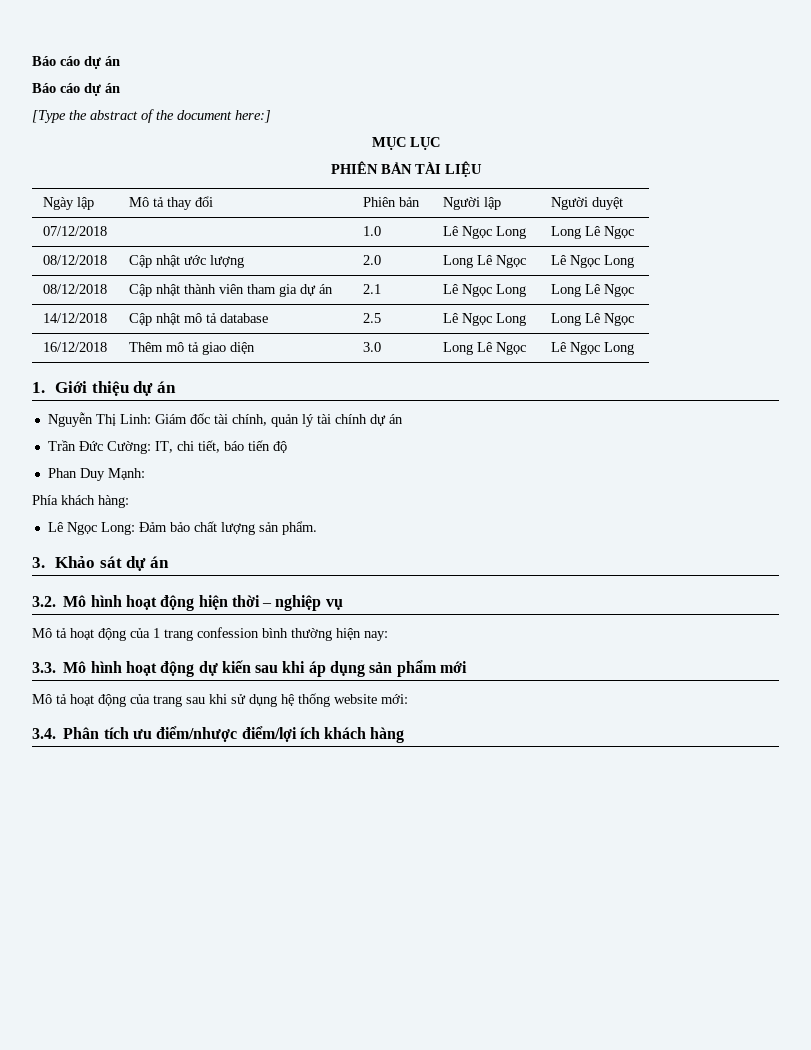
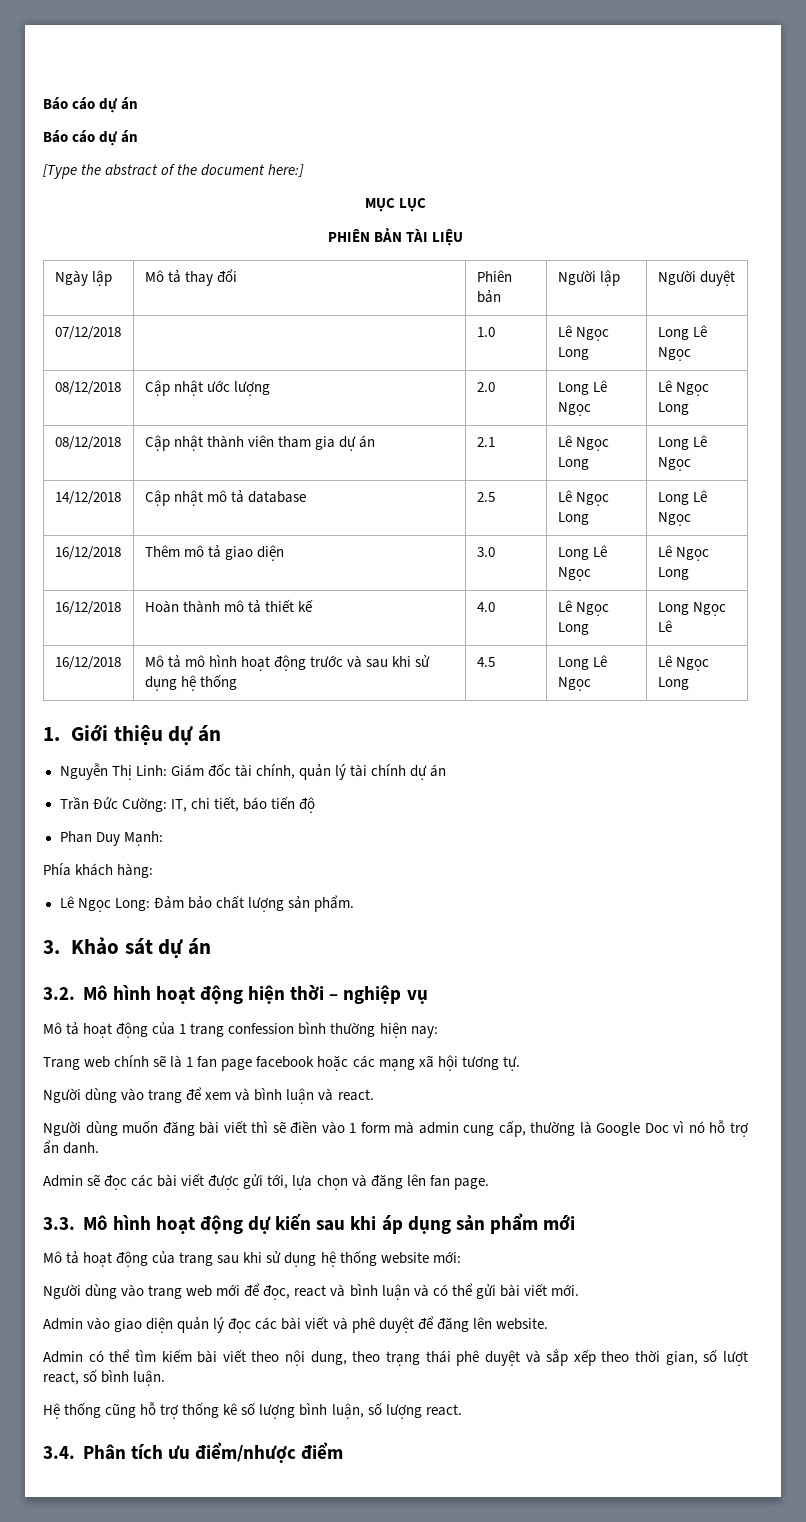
(634, 348) none -> [54,601,121,615] [144,599,314,613] [476,602,495,612] [557,600,609,616] [557,622,589,635] [657,602,726,616] [657,620,672,632] [54,656,121,670] [144,655,431,671] [144,674,237,691] [476,657,495,667] [557,655,607,670] [557,677,591,691] [657,655,709,671] [657,677,689,690] // 16/12/2018 | Hoàn thành mô tả thiết kế | 4.0 | Lê Ngọc Long | Long Ngọc Lê // 16/12/2018 | Mô tả mô hình hoạt động trước và sau khi sử dụng hệ thống | 4.5 | Long Lê Ngọc | Lê Ngọc Long
(388, 636) none -> [43,1055,520,1071] [43,1087,374,1104] [43,1120,748,1137] [43,1140,100,1154] [43,1173,489,1190] // Trang web chính sẽ là 1 fan page facebook hoặc các mạng xã hội tương tự. // Người dùng vào trang để xem và bình luận và react. // Người dùng muốn đăng bài viết thì sẽ điền vào 1 form mà admin cung cấp, thường là Google Doc vì nó hỗ trợ ẩn danh. // Admin sẽ đọc các bài viết được gửi tới, lựa chọn và đăng lên fan page.
(408, 699) none -> [43,1283,579,1300] [43,1316,548,1333] [43,1349,748,1366] [43,1369,166,1386] [43,1402,462,1419] // Người dùng vào trang web mới để đọc, react và bình luận và có thể gửi bài viết mới. // Admin vào giao diện quản lý đọc các bài viết và phê duyệt để đăng lên website. // Admin có thể tìm kiếm bài viết theo nội dung, theo trạng thái phê duyệt và sắp xếp theo thời gian, số lượt react, số bình luận. // Hệ thống cũng hỗ trợ thống kê số lượng bình luận, số lượng react.
[241,726,405,743] điểm/lợi ích khách hàng -> [301,1442,344,1459] điểm

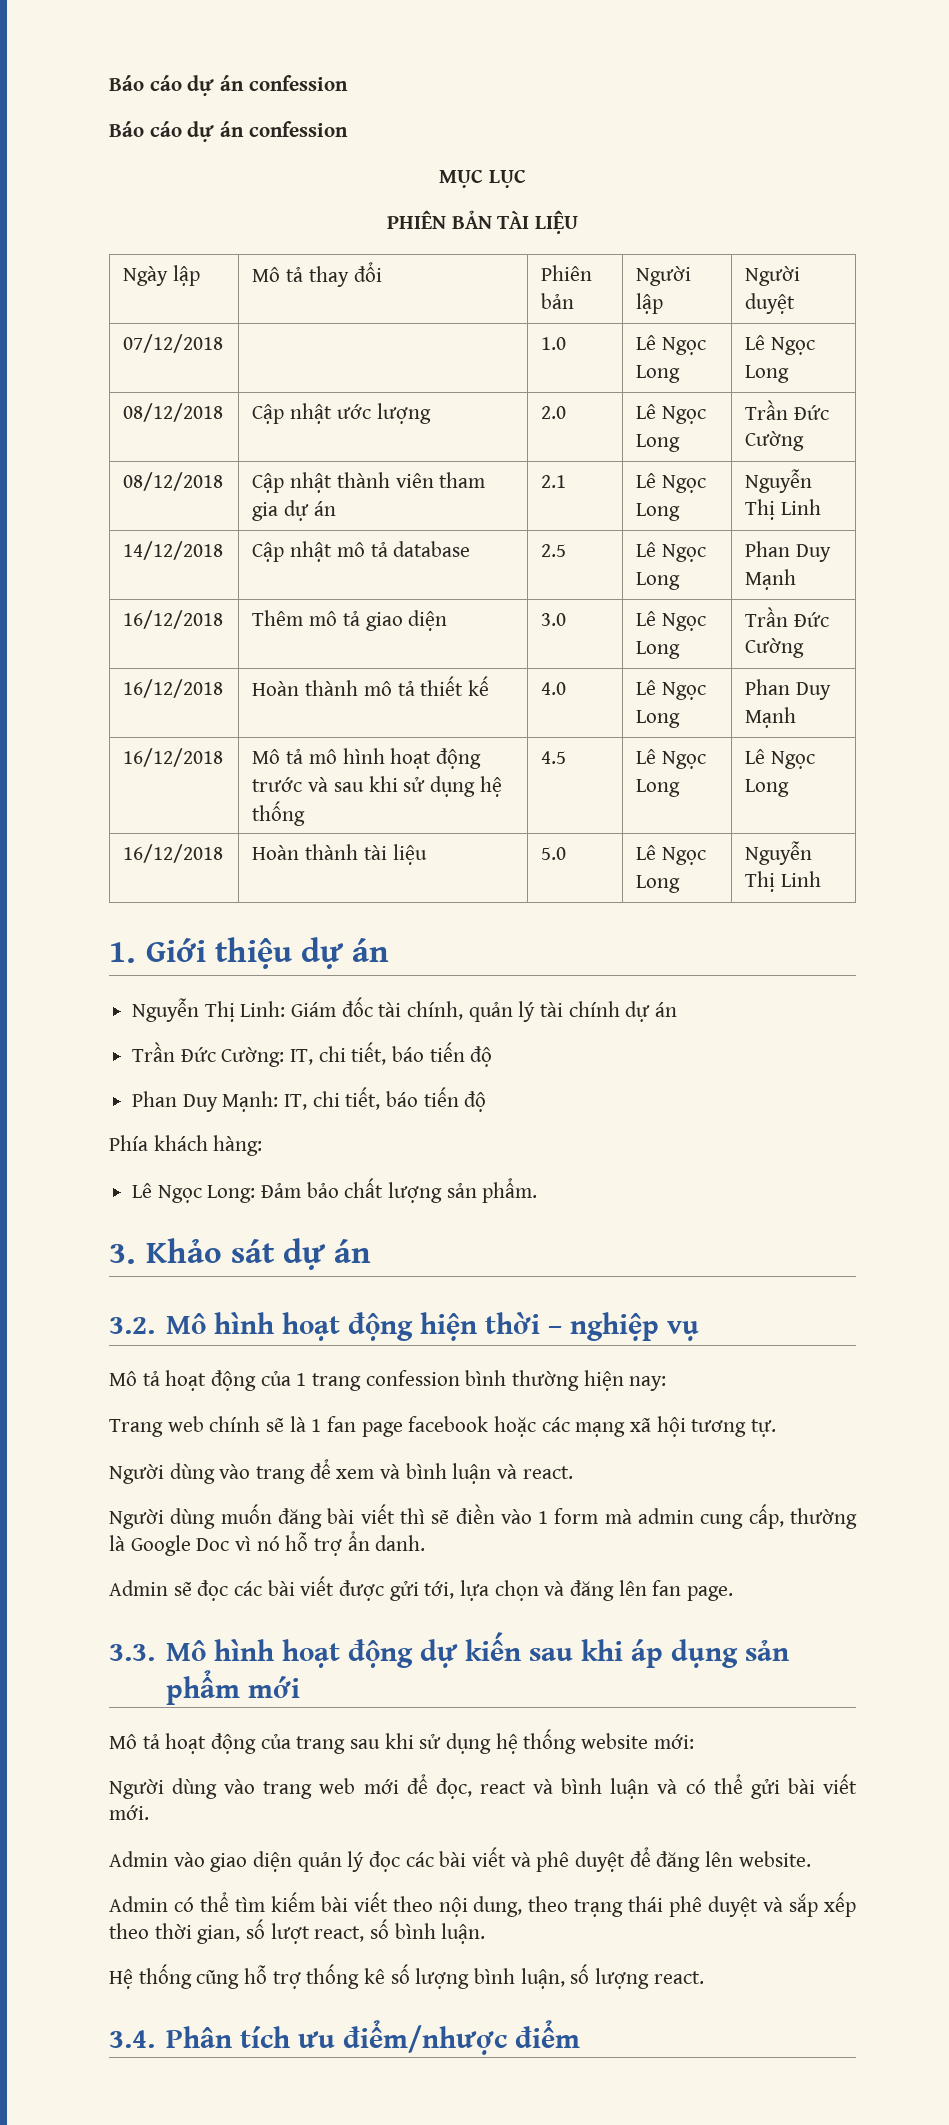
[43,97,139,113] [43,130,139,146] [43,164,305,179] Báo cáo dự án // Báo cáo dự án // [Type the abstract of the document here:] -> [109,75,348,96] [109,121,348,142] Báo cáo dự án confession // Báo cáo dự án confession
[657,325,707,340] [657,347,691,361] Long Lê Ngọc -> [745,335,816,355] [745,365,790,383] Lê Ngọc Long
[557,380,607,395] [557,402,591,416] [657,380,709,396] [657,402,689,415] | Long Lê Ngọc | Lê Ngọc Long -> [636,404,707,424] [636,434,681,452] [745,400,830,420] [745,431,805,451] | Lê Ngọc Long | Trần Đức Cường
[657,435,707,450] [657,457,691,471] Long Lê Ngọc -> [745,469,813,493] [745,499,822,520] Nguyễn Thị Linh
[657,490,707,505] [657,512,691,526] Long Lê Ngọc -> [745,541,832,562] [745,569,797,590] Phan Duy Mạnh
[557,545,607,560] [557,567,591,581] [657,545,709,561] [657,567,689,580] | Long Lê Ngọc | Lê Ngọc Long -> [636,611,707,631] [636,641,681,659] [745,607,830,627] [745,638,805,658] | Lê Ngọc Long | Trần Đức Cường
[657,602,726,616] [657,620,672,632] Long Ngọc Lê -> [745,679,832,700] [745,707,797,728] Phan Duy Mạnh
[557,655,607,670] [557,677,591,691] [657,655,709,671] [657,677,689,690] Long Lê Ngọc | Lê Ngọc Long -> [636,749,707,769] [636,779,681,797] [745,749,816,769] [745,779,790,797] [123,844,224,863] [252,844,427,865] [541,847,567,860] [636,845,707,865] [636,875,681,893] [745,841,813,865] [745,871,822,892] Lê Ngọc Long | Lê Ngọc Long // 16/12/2018 | Hoàn thành tài liệu | 5.0 | Lê Ngọc Long | Nguyễn Thị Linh
(163, 838) none -> [284,1087,487,1112] IT, chi tiết, báo tiến độ

